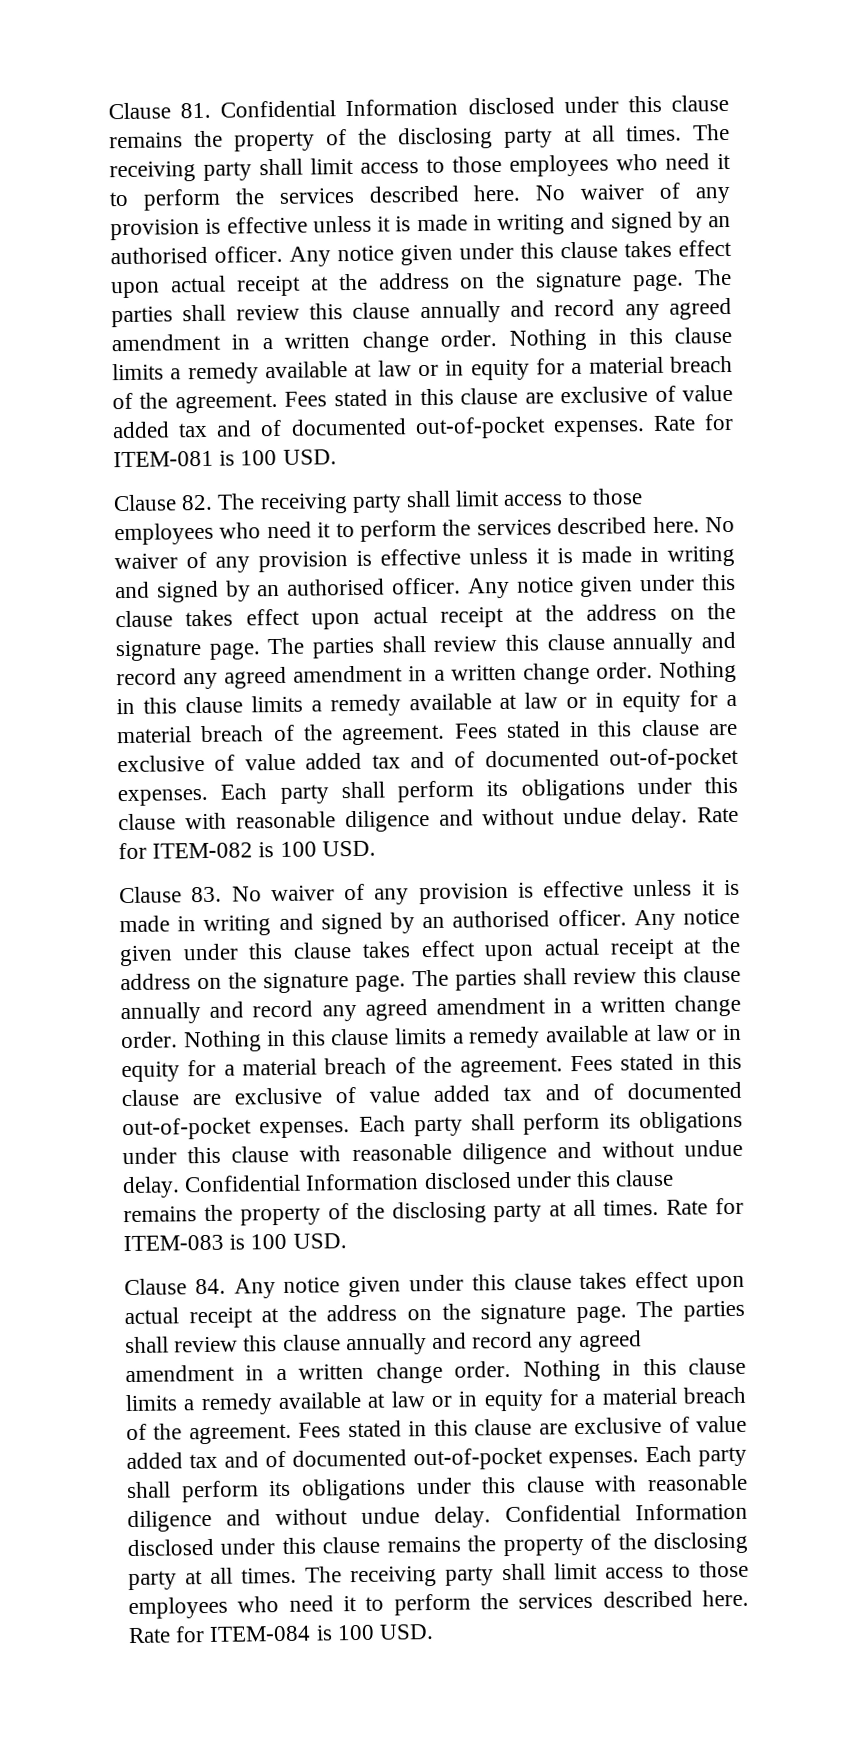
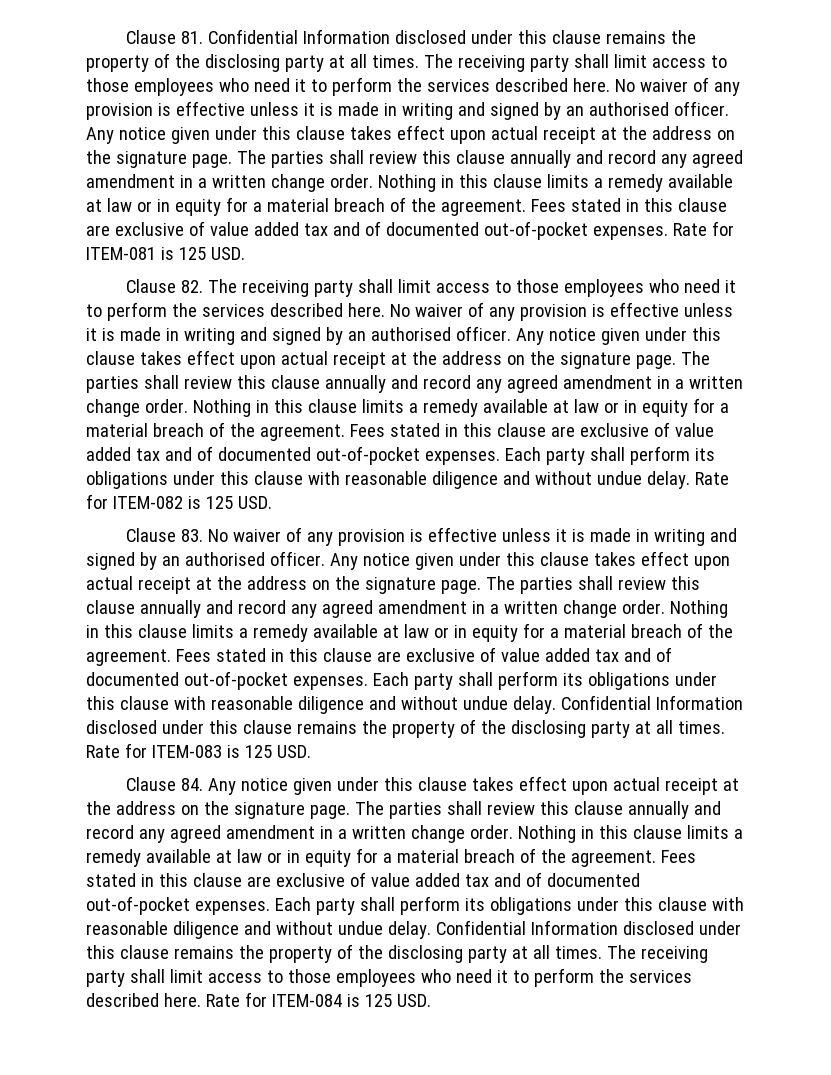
[240,449,278,466] 100 -> [178,247,206,260] 125
[279,841,317,857] 100 -> [205,496,233,509] 125
[250,1233,288,1250] 100 -> [244,745,272,758] 125
[336,1624,375,1641] 100 -> [364,994,392,1007] 125

